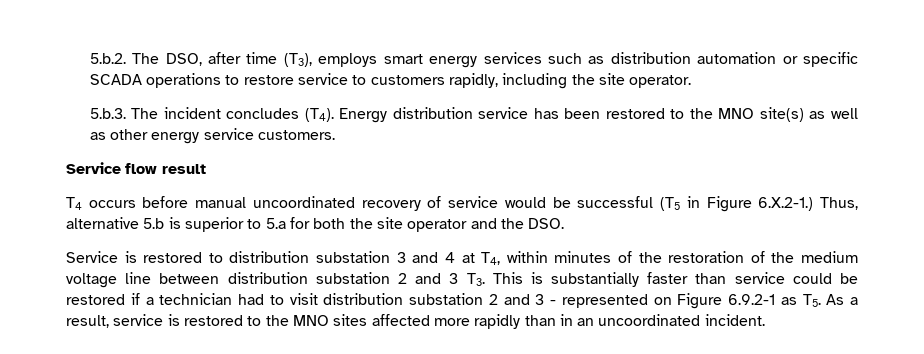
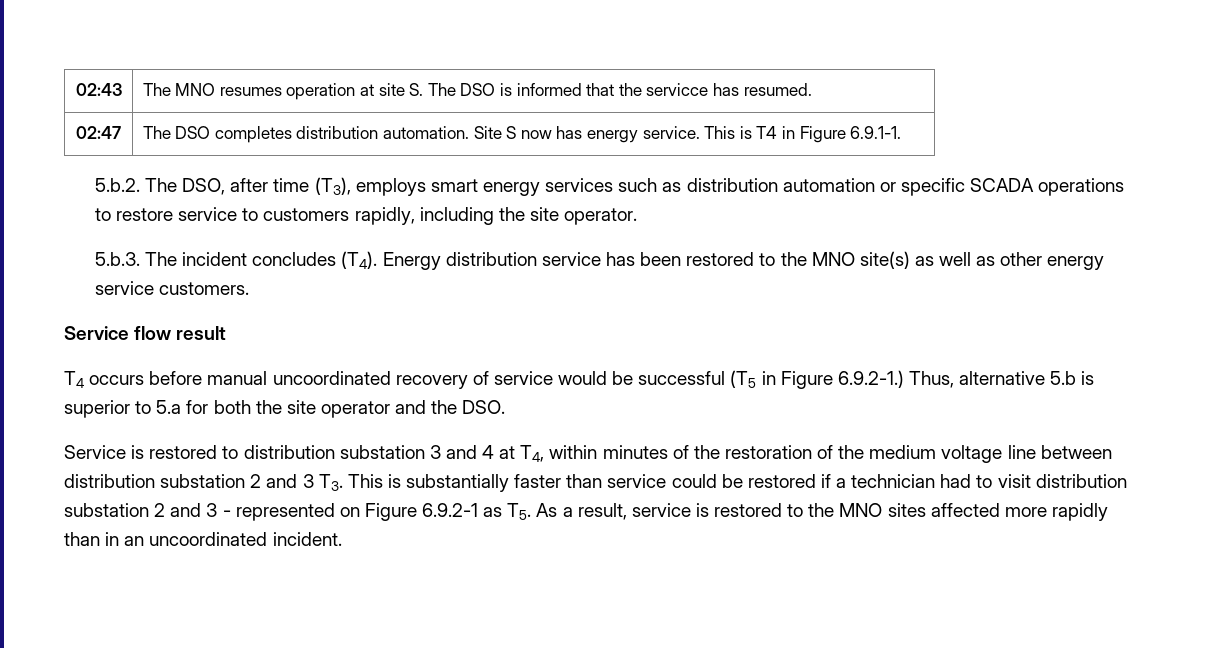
(89, 58) none -> [75,83,122,96] [142,83,812,100] [76,126,121,139] [142,126,902,143] 02:43 | The MNO resumes operation at site S. The DSO is informed that the servicce has resumed. // 02:47 | The DSO completes distribution automation. Site S now has energy service. This is T4 in Figure 6.9.1-1. //
[758,197,814,211] 6.X.2-1.) -> [837,370,904,388] 6.9.2-1.)

